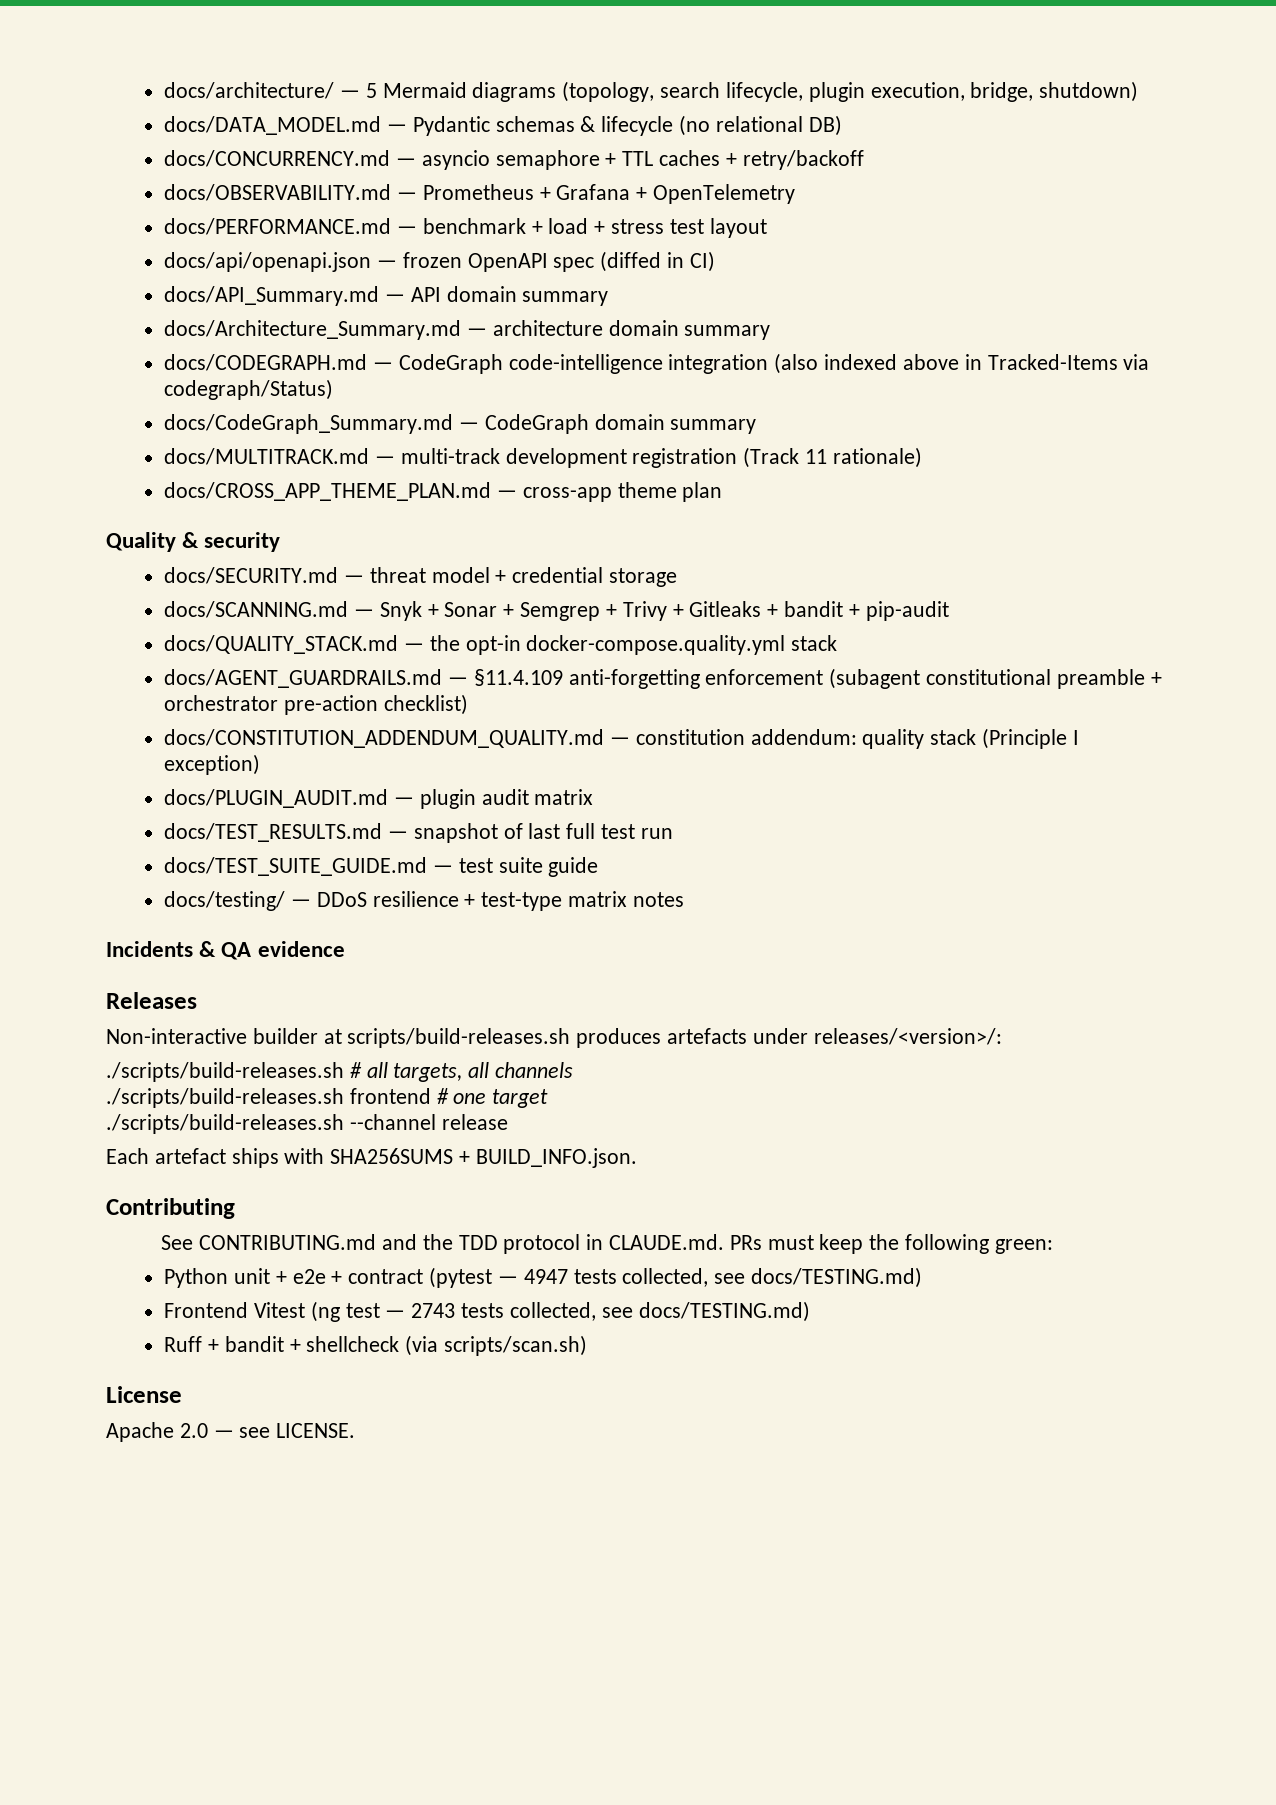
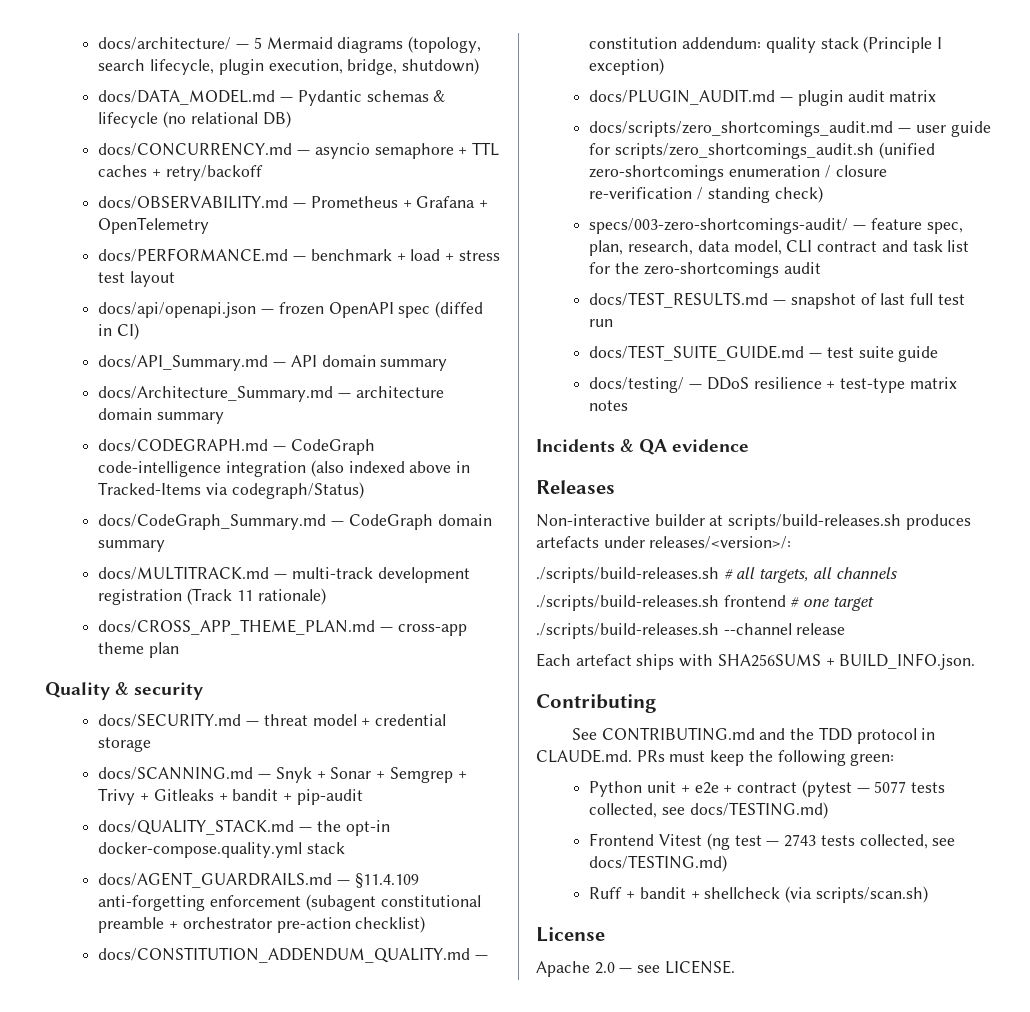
(594, 797) none -> [589,121,991,137] [589,142,935,159] [589,165,887,181] [589,186,823,203] [589,218,963,234] [589,240,970,256] [589,262,821,278] // docs/scripts/zero_shortcomings_audit.md — user guide for scripts/zero_shortcomings_audit.sh (unified zero-shortcomings enumeration / closure re-verification / standing check) // specs/003-zero-shortcomings-audit/ — feature spec, plan, research, data model, CLI contract and task list for the zero-shortcomings audit
[523,1269,568,1284] 4947 -> [874,781,907,793] 5077

